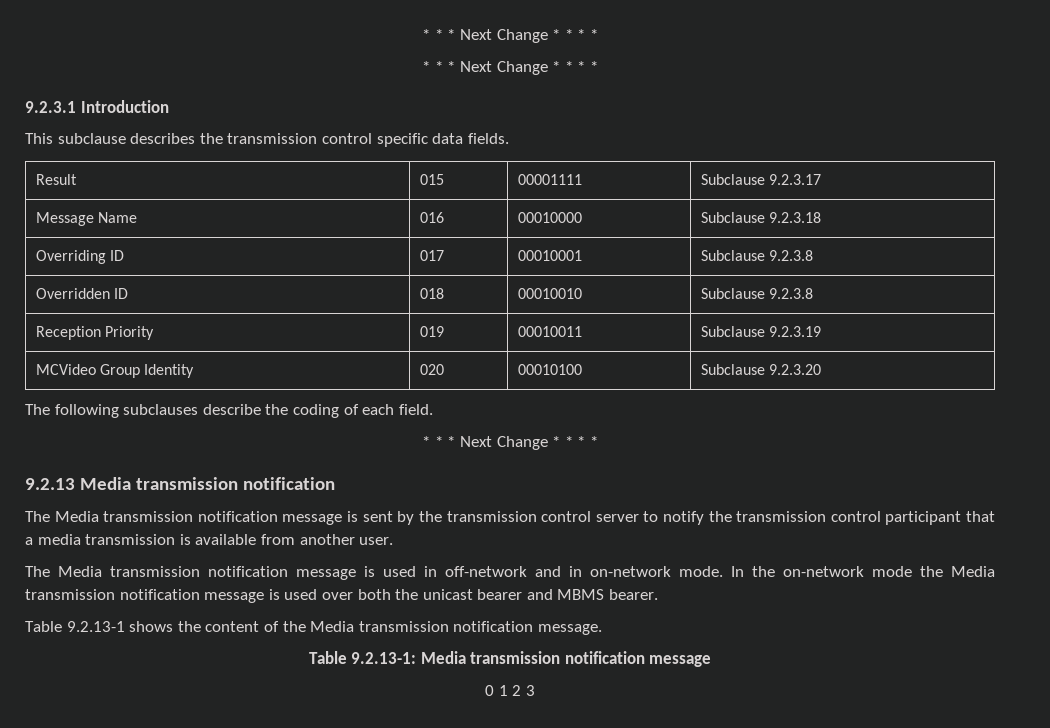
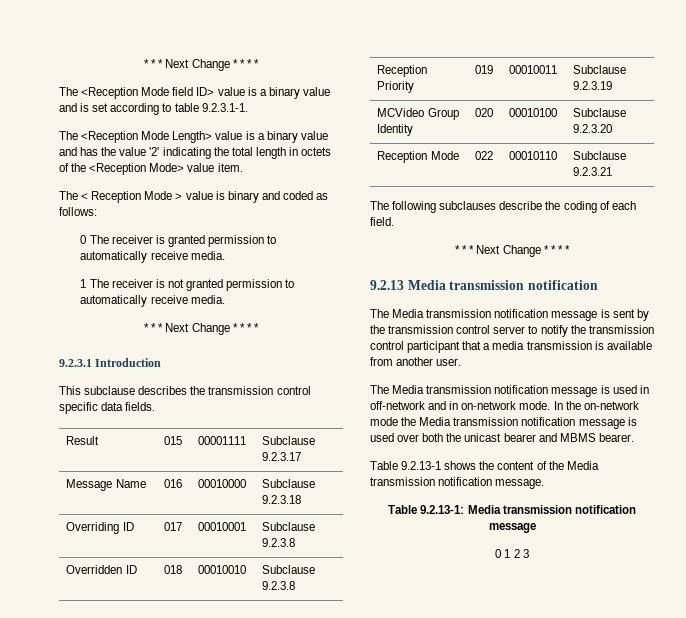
[422,29,598,43] * * * Next Change * * * * -> [144,59,259,71] [59,87,330,99] [59,103,248,115] [59,131,328,143] [59,147,332,159] [59,163,243,175] [59,191,329,203] [59,207,97,216] [80,235,277,247] [80,251,225,263] [80,279,295,291] [80,295,225,307] * * * Next Change * * * * // The <Reception Mode field ID> value is a binary value and is set according to table 9.2.3.1-1. // The <Reception Mode Length> value is a binary value and has the value '2' indicating the total length in octets of the <Reception Mode> value item. // The < Reception Mode > value is binary and coded as follows: // 0 The receiver is granted permission to automatically receive media. // 1 The receiver is not granted permission to automatically receive media.
(822, 369) none -> [377,151,459,163] [475,151,494,160] [509,151,558,160] [573,151,627,160] [573,167,613,176] // Reception Mode | 022 | 00010110 | Subclause 9.2.3.21

